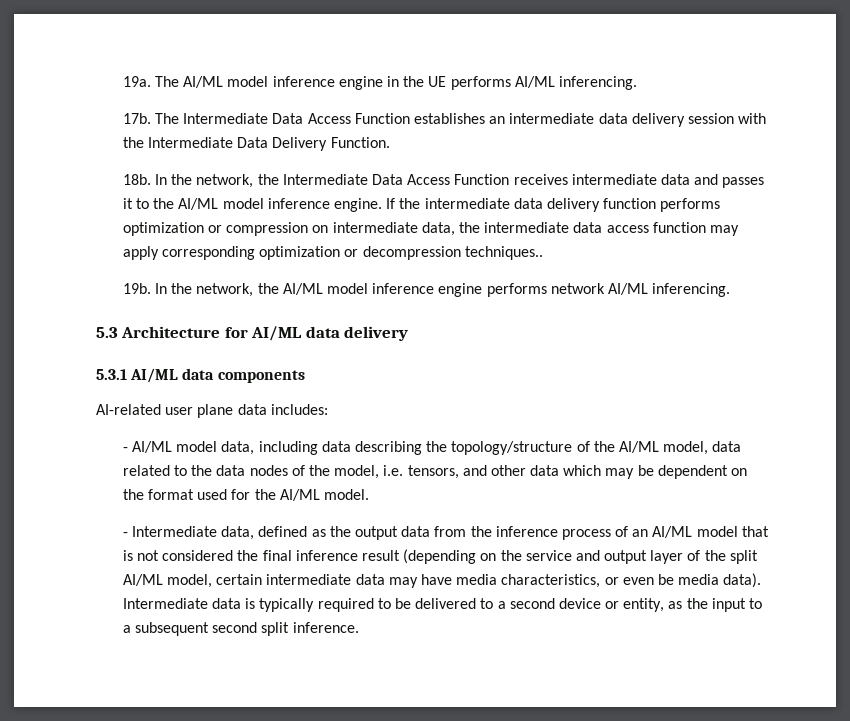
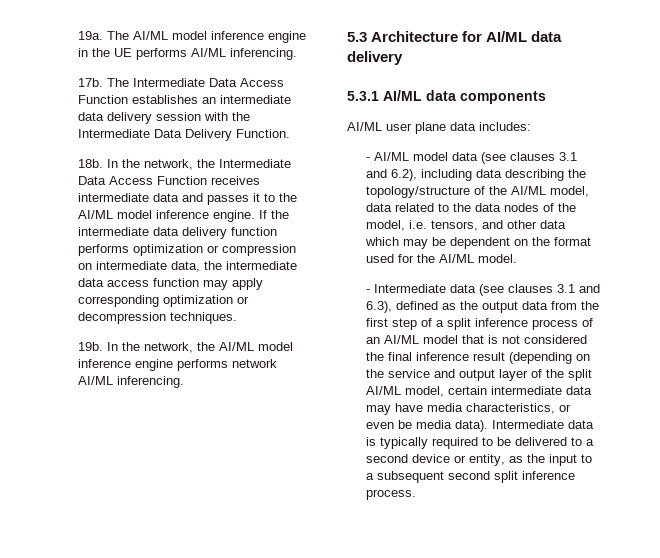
[464,246,543,260] techniques.. -> [169,312,237,324] techniques.
[96,404,161,415] AI-related -> [347,122,382,131] AI/ML
[221,441,255,455] data, -> [451,152,577,164] [365,169,417,181] data (see clauses 3.1 and 6.2),
[221,526,255,540] data, -> [449,284,600,296] [365,301,392,313] data (see clauses 3.1 and 6.3),
(492, 531) none -> [365,318,471,330] first step of a split
[292,622,359,633] inference. -> [521,471,575,480] [365,489,416,500] inference process.

